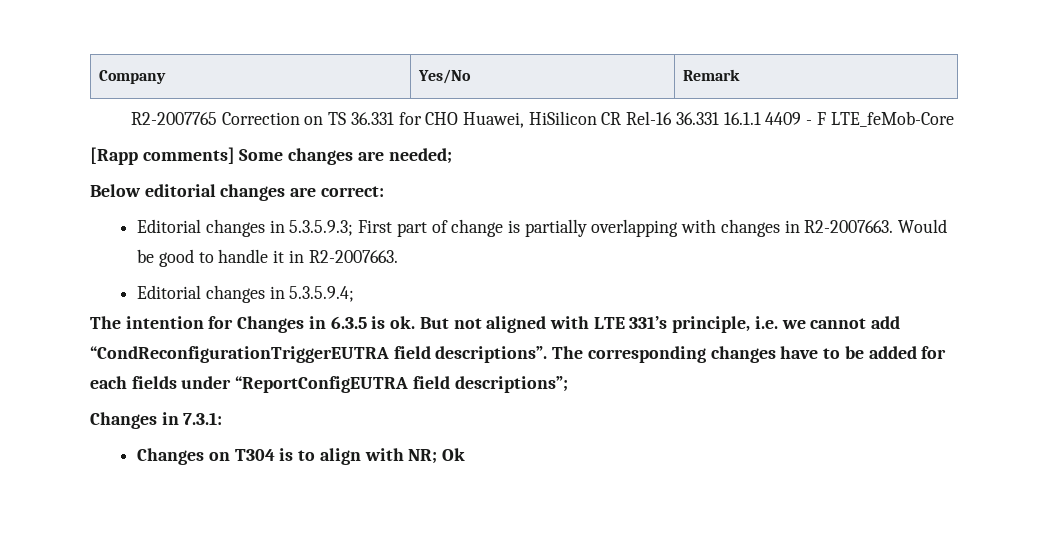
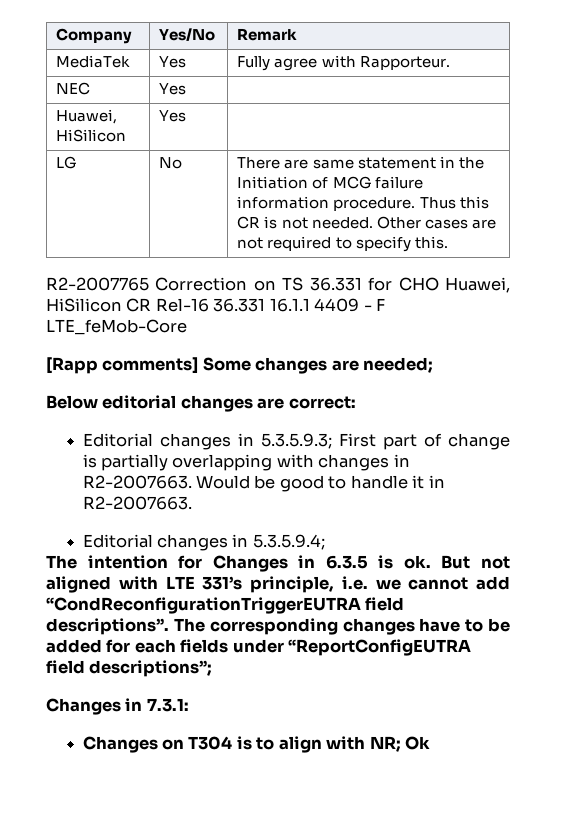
(741, 75) none -> [56,55,131,68] [159,56,187,68] [237,55,450,71] [56,82,91,95] [159,83,187,95] [56,109,118,124] [56,129,127,142] [159,110,187,122] [56,156,77,169] [159,157,183,169] [237,156,484,169] [237,176,423,189] [237,196,489,211] [237,216,496,229] [237,236,448,252] // MediaTek | Yes | Fully agree with Rapporteur. // NEC | Yes | // Huawei, HiSilicon | Yes | // LG | No | There are same statement in the Initiation of MCG failure information procedure. Thus this CR is not needed. Other cases are not required to specify this.

